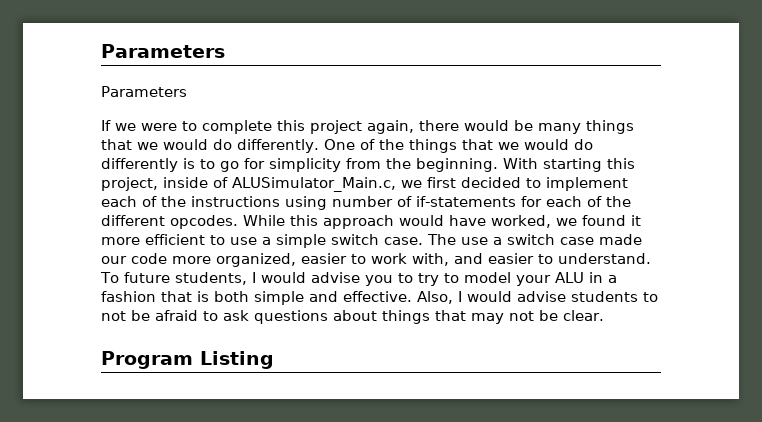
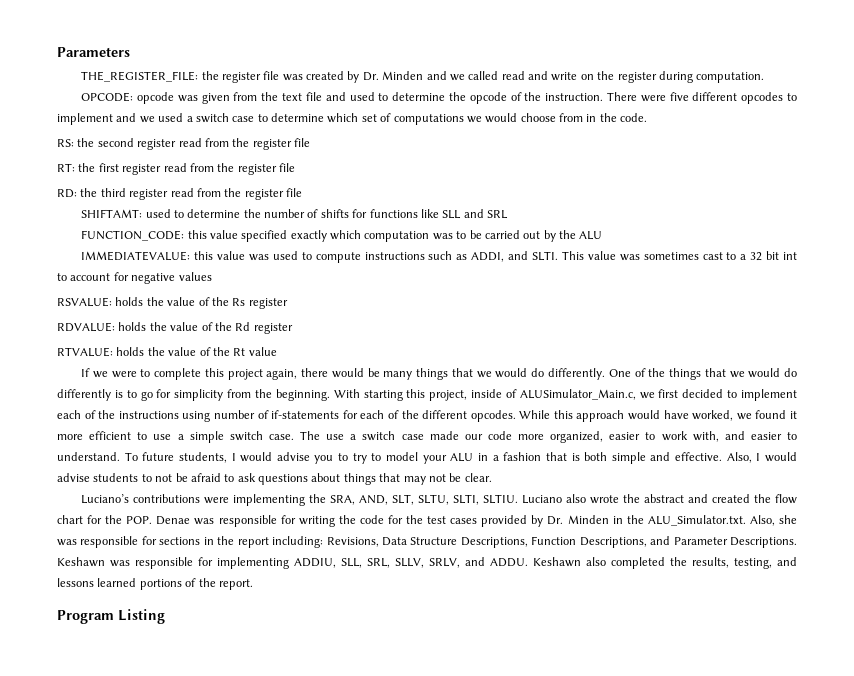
[101,44,225,58] [101,86,187,97] Parameters // Parameters -> [57,47,130,57] [81,71,765,83] [81,92,798,104] [57,113,648,125] [57,138,310,150] [57,163,295,175] [57,188,302,200] [81,209,509,219] [81,230,603,242] [81,251,798,263] [57,272,212,284] [57,297,288,309] [57,322,293,334] [57,347,277,357] Parameters // THE_REGISTER_FILE: the register file was created by Dr. Minden and we called read and write on the register during computation. // OPCODE: opcode was given from the text file and used to determine the opcode of the instruction. There were five different opcodes to implement and we used a switch case to determine which set of computations we would choose from in the code. // RS: the second register read from the register file // RT: the first register read from the register file // RD: the third register read from the register file // SHIFTAMT: used to determine the number of shifts for functions like SLL and SRL // FUNCTION_CODE: this value specified exactly which computation was to be carried out by the ALU // IMMEDIATEVALUE: this value was used to compute instructions such as ADDI, and SLTI. This value was sometimes cast to a 32 bit int to account for negative values // RSVALUE: holds the value of the Rs register // RDVALUE: holds the value of the Rd register // RTVALUE: holds the value of the Rt value
(604, 315) none -> [81,494,798,506] [57,515,797,527] [57,536,797,548] [57,557,797,569] [57,578,253,590] // Luciano’s contributions were implementing the SRA, AND, SLT, SLTU, SLTI, SLTIU. Luciano also wrote the abstract and created the flow chart for the POP. Denae was responsible for writing the code for the test cases provided by Dr. Minden in the ALU_Simulator.txt. Also, she was responsible for sections in the report including: Revisions, Data Structure Descriptions, Function Descriptions, and Parameter Descriptions. Keshawn was responsible for implementing ADDIU, SLL, SRL, SLLV, SRLV, and ADDU. Keshawn also completed the results, testing, and lessons learned portions of the report.

